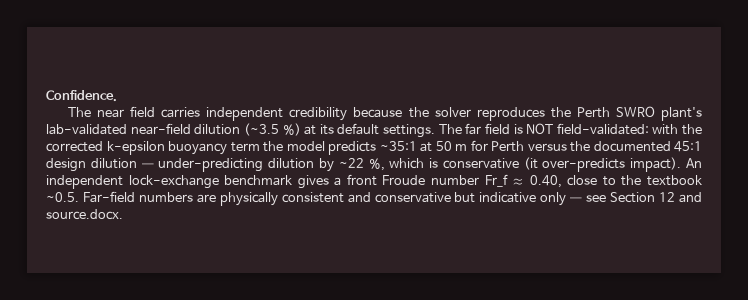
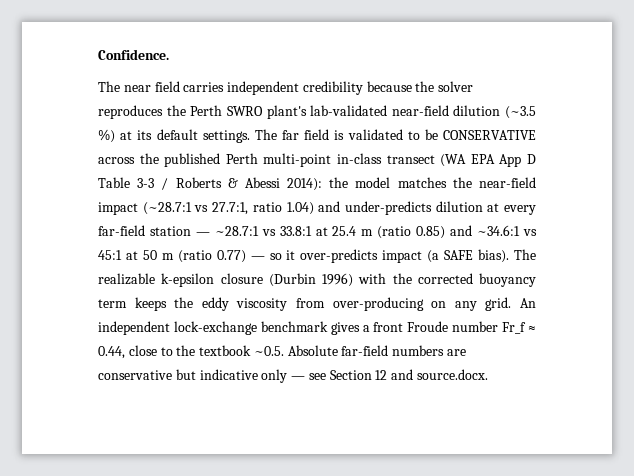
[526,123,649,135] NOT field-validated: -> [347,129,536,140] [98,153,537,167] [98,177,536,191] [98,201,536,215] [98,225,537,239] [98,249,536,263] [98,273,353,287] validated to be CONSERVATIVE across the published Perth multi-point in-class transect (WA EPA App D Table 3-3 / Roberts & Abessi 2014): the model matches the near-field impact (~28.7:1 vs 27.7:1, ratio 1.04) and under-predicts dilution at every far-field station — ~28.7:1 vs 33.8:1 at 25.4 m (ratio 0.85) and ~34.6:1 vs 45:1 at 50 m (ratio 0.77) — so it over-predicts impact (a SAFE bias). The realizable k-epsilon closure (Durbin 1996)
[106,141,165,155] k-epsilon -> (473, 278) none
[263,140,702,155] [46,157,682,172] the model predicts ~35:1 at 50 m for Perth versus the documented 45:1 design dilution — under-predicting dilution by ~22 %, which is conservative (it over-predicts impact). -> [134,297,512,311] keeps the eddy viscosity from over-producing on any grid.
[529,175,562,188] 0.40, -> [98,346,125,359] 0.44,
[82,191,371,206] Far-field numbers are physically consistent and -> [287,345,467,356] Absolute far-field numbers are

